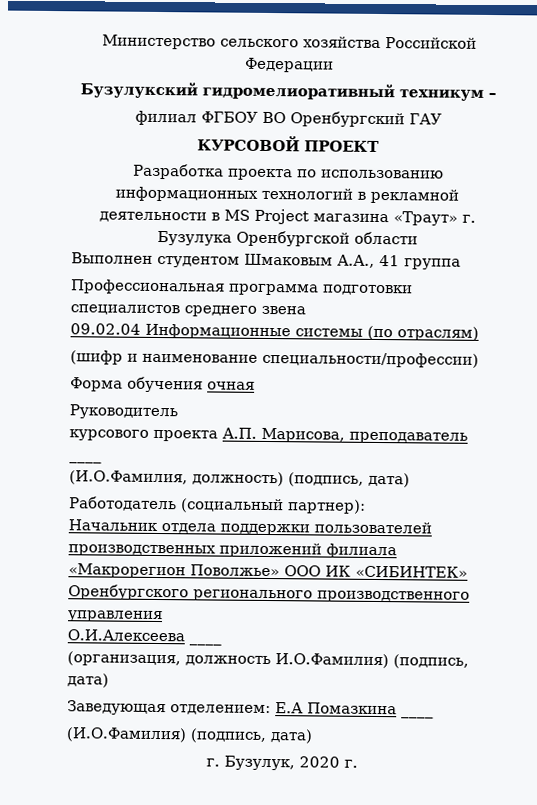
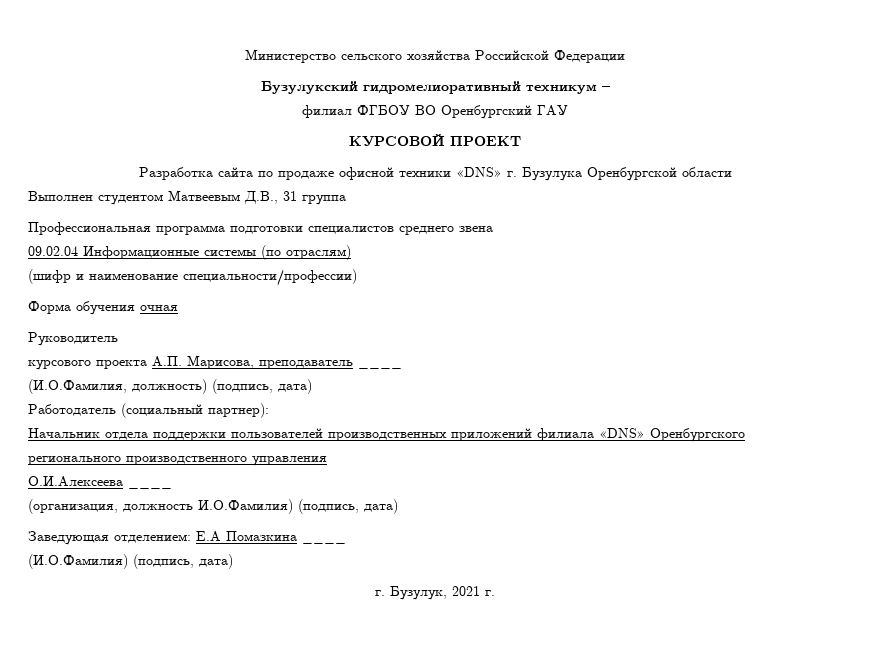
[227,168,444,181] [115,186,459,204] [98,208,458,226] проекта по использованию информационных технологий в рекламной деятельности в MS Project магазина «Траут» -> [217,167,502,180] сайта по продаже офисной техники «DNS»
[244,253,400,268] Шмаковым А.А., 41 -> [168,190,297,204] Матвеевым Д.В., 31
[68,563,468,579] «Макрорегион Поволжье» ООО ИК «СИБИНТЕК» -> [599,428,645,438] «DNS»
[299,756,340,768] 2020 -> [452,586,480,596] 2021

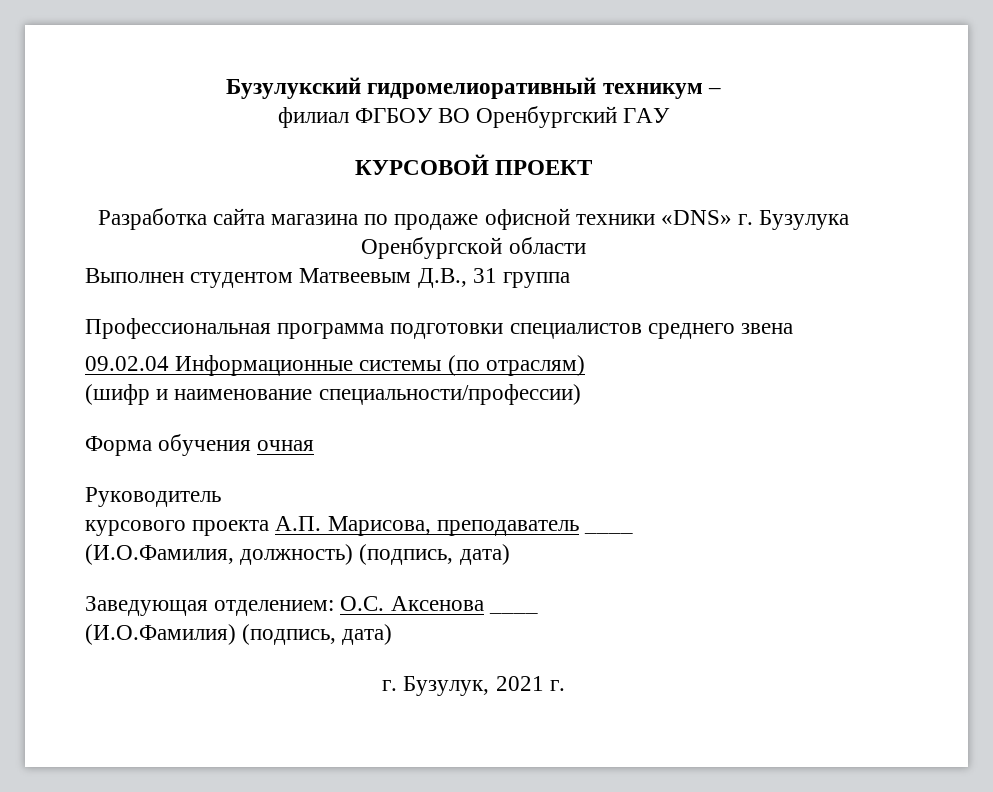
[245,49,625,63] Министерство сельского хозяйства Российской Федерации // -> (226, 88) none
(253, 172) none -> [270,214,358,225] магазина
[28,403,269,418] [28,428,745,442] [28,456,327,466] [28,476,172,489] [28,499,398,514] // Работодатель (социальный партнер): // Начальник отдела поддержки пользователей производственных приложений филиала «DNS» Оренбургского регионального производственного управления // О.И.Алексеева ____ // (организация, должность И.О.Фамилия) (подпись, дата) -> (510, 554) none
[196,531,297,542] Е.А Помазкина -> [340,596,484,611] О.С. Аксенова

